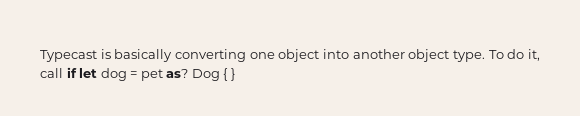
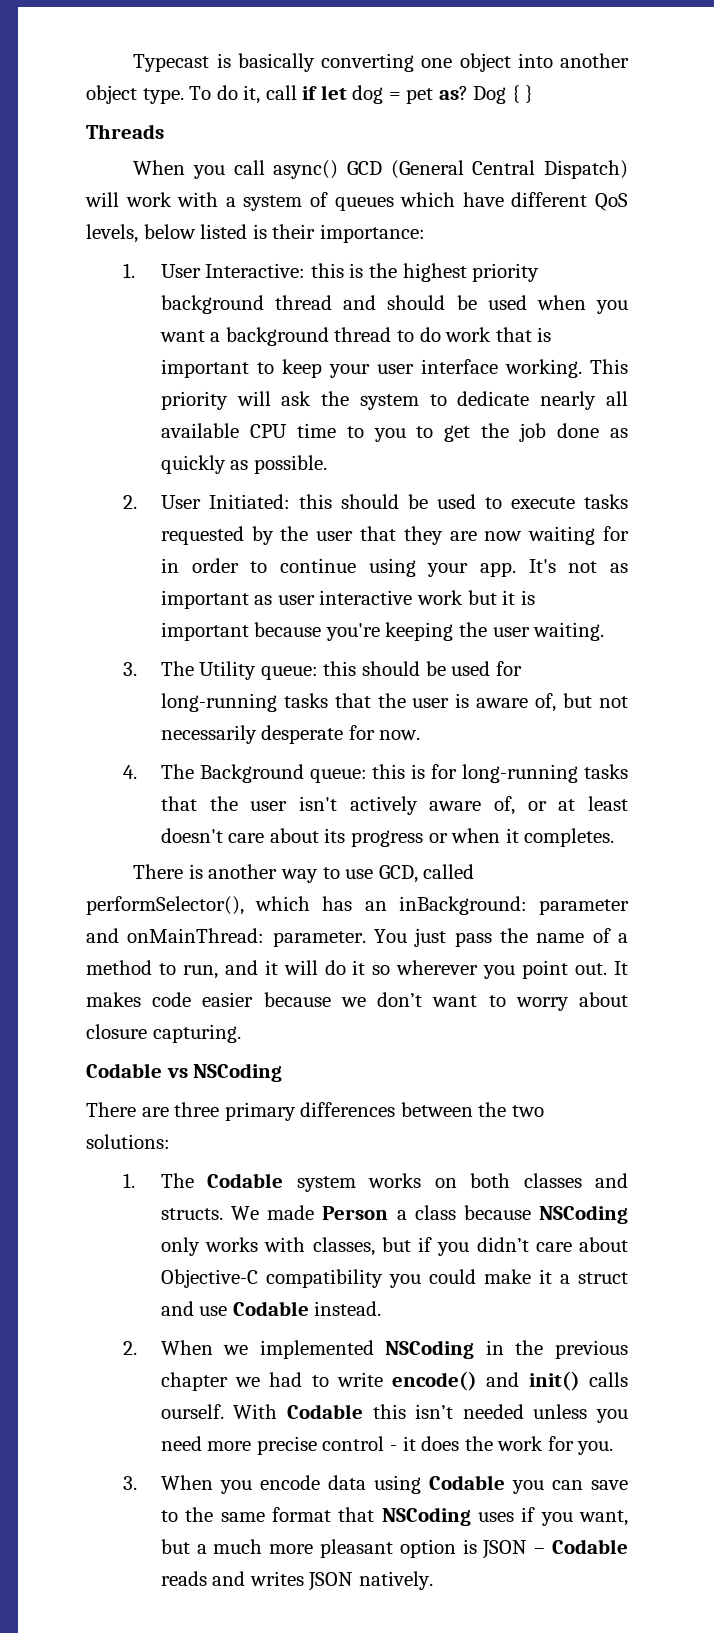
(235, 74) none -> [86,124,164,139] [133,160,628,179] [85,192,628,211] [86,224,425,243] [123,263,540,282] [160,295,628,314] [159,327,552,346] [160,359,628,378] [160,391,628,410] [160,423,628,442] [160,455,327,474] [123,494,628,509] [160,526,629,545] [160,558,629,577] [160,590,535,609] [160,622,605,641] [123,661,522,680] [160,693,628,712] [160,725,421,744] [123,764,629,783] [160,796,629,815] [160,828,615,847] [133,864,475,883] [86,896,629,915] [86,928,628,947] [86,960,628,979] [86,992,628,1011] [86,1024,241,1043] [86,1063,283,1082] [86,1102,544,1121] [86,1134,170,1149] [123,1173,628,1192] [160,1205,628,1224] [160,1237,629,1256] [160,1269,628,1288] [160,1301,382,1316] [123,1340,628,1359] [160,1371,628,1391] [160,1404,628,1423] [160,1436,614,1455] [123,1475,628,1494] [160,1507,628,1526] [160,1539,628,1559] [160,1571,433,1591] // Threads // When you call async() GCD (General Central Dispatch) will work with a system of queues which have different QoS levels, below listed is their importance: // 1. User Interactive: this is the highest priority background thread and should be used when you want a background thread to do work that is important to keep your user interface working. This priority will ask the system to dedicate nearly all available CPU time to you to get the job done as quickly as possible. // 2. User Initiated: this should be used to execute tasks requested by the user that they are now waiting for in order to continue using your app. It's not as important as user interactive work but it is important because you're keeping the user waiting. // 3. The Utility queue: this should be used for long-running tasks that the user is aware of, but not necessarily desperate for now. // 4. The Background queue: this is for long-running tasks that the user isn't actively aware of, or at least doesn't care about its progress or when it completes. // There is another way to use GCD, called performSelector(), which has an inBackground: parameter and onMainThread: parameter. You just pass the name of a method to run, and it will do it so wherever you point out. It makes code easier because we don’t want to worry about closure capturing. // Codable vs NSCoding // There are three primary differences between the two solutions: // 1. The Codable system works on both classes and structs. We made Person a class because NSCoding only works with classes, but if you didn’t care about Objective-C compatibility you could make it a struct and use Codable instead. // 2. When we implemented NSCoding in the previous chapter we had to write encode() and init() calls ourself. With Codable this isn’t needed unless you need more precise control - it does the work for you. // 3. When you encode data using Codable you can save to the same format that NSCoding uses if you want, but a much more pleasant option is JSON – Codable reads and writes JSON natively.

